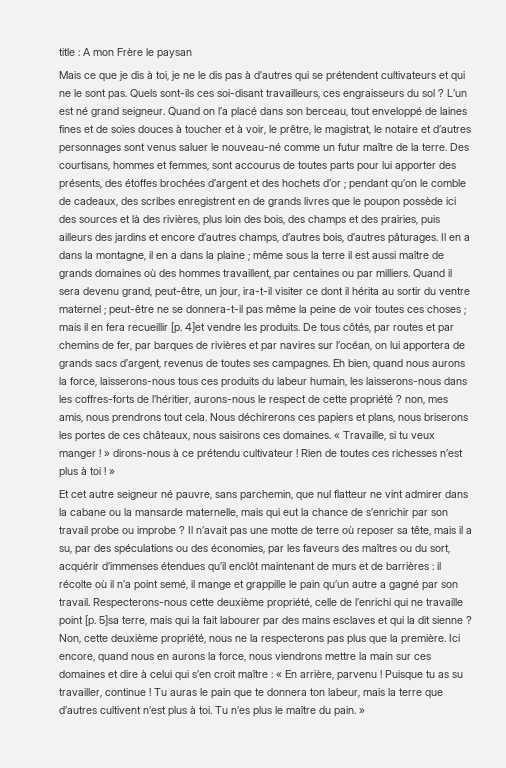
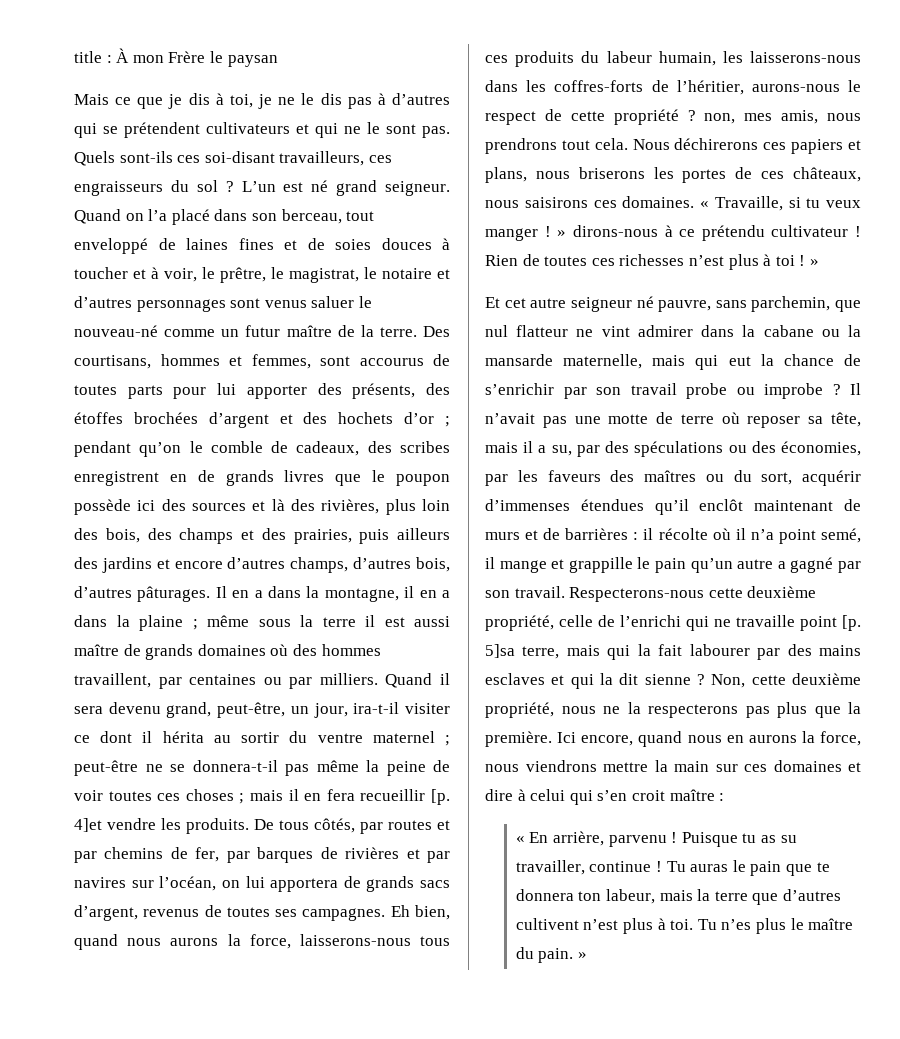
[83,48,91,56] A -> [116,48,130,63] À
(273, 675) none -> (725, 797) //

